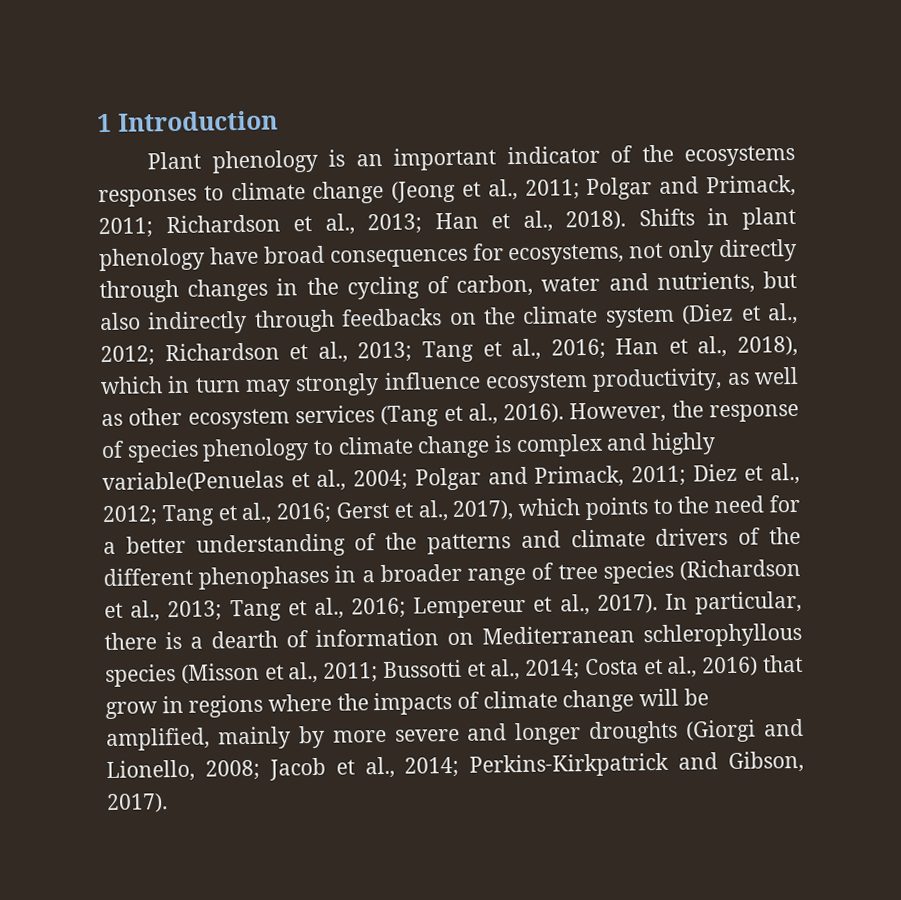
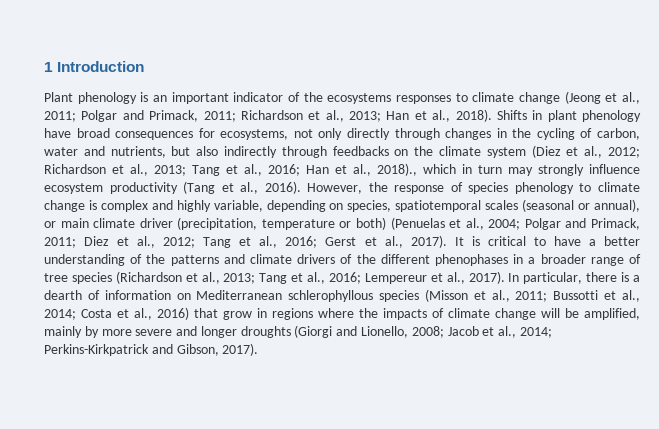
[737,335,799,357] 2018), -> [377,163,417,176] 2018).,
[592,366,799,392] [101,405,375,430] productivity, as well as other ecosystem services -> [109,182,178,194] productivity
[102,470,284,494] variable(Penuelas -> [213,199,640,212] [44,217,445,230] variable, depending on species, spatiotemporal scales (seasonal or annual), or main climate driver (precipitation, temperature or both) (Penuelas
[452,494,801,521] 2017), which points to the need for -> [410,235,581,248] 2017). It is critical to have

